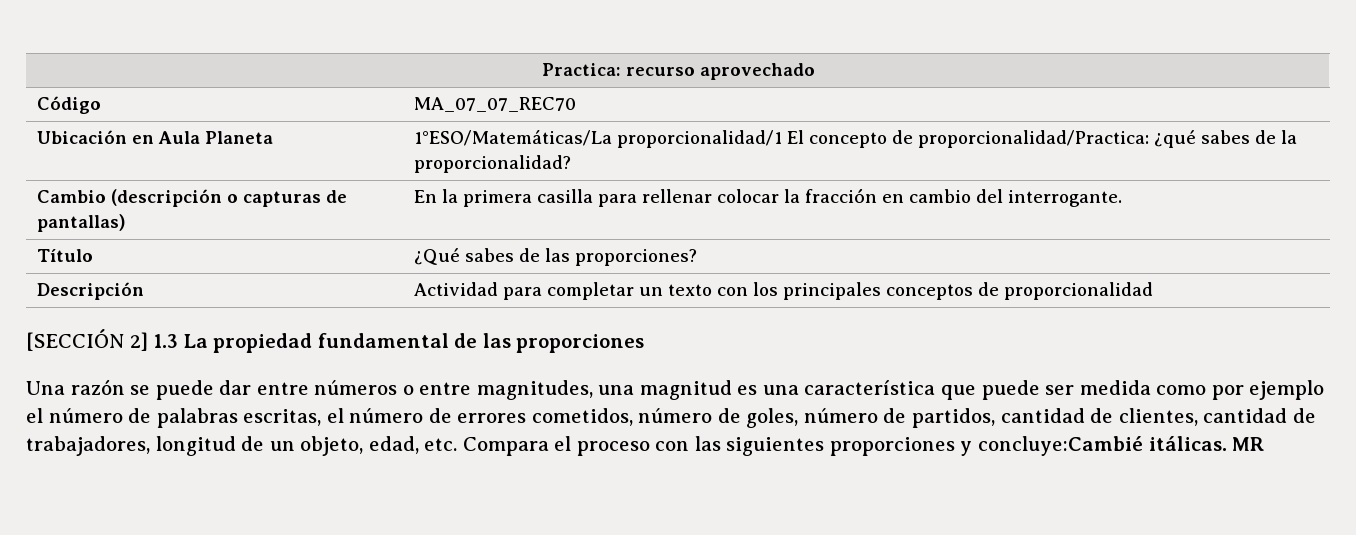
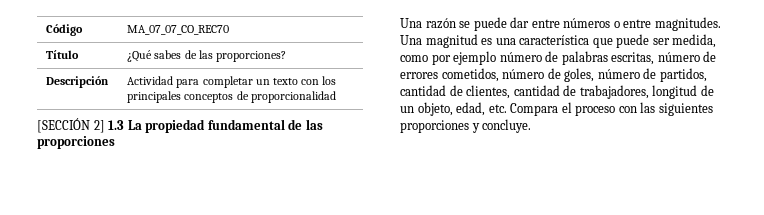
[541,63,815,80] [37,96,102,114] [414,97,577,112] [37,130,274,144] [414,130,1298,148] [414,155,572,173] [37,189,348,207] [37,214,127,232] [414,188,1123,207] Practica: recurso aprovechado // Código | MA_07_07_REC70 // Ubicación en Aula Planeta | 1°ESO/Matemáticas/La proporcionalidad/1 El concepto de proporcionalidad/Practica: ¿qué sabes de la proporcionalidad? // Cambio (descripción o capturas de pantallas) | En la primera casilla para rellenar colocar la fracción en cambio del interrogante. -> [46,24,84,36] [127,25,230,35] Código | MA_07_07_CO_REC70
[476,380,635,400] magnitudes, una -> [654,17,721,31] [400,35,422,45] magnitudes. Una
[1079,380,1151,395] medida -> [672,34,717,48] medida,
[26,408,43,423] el -> (497, 58) none
[326,408,344,423] el -> (655, 58) none
[978,436,1265,456] concluye:Cambié itálicas. MR -> [482,119,532,133] concluye.

